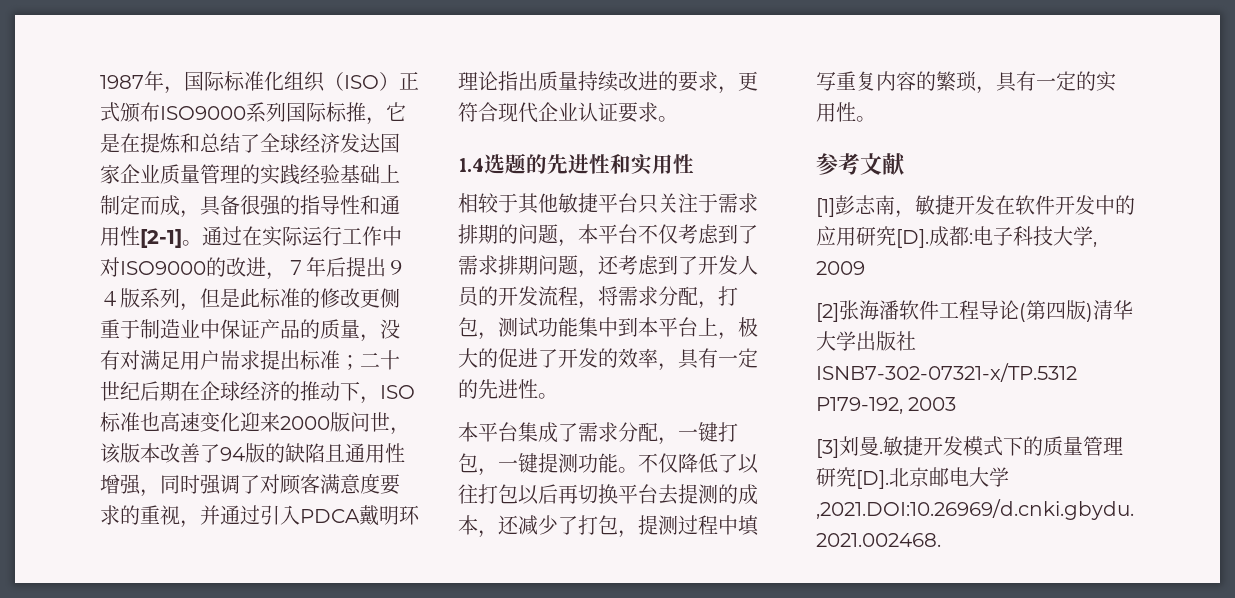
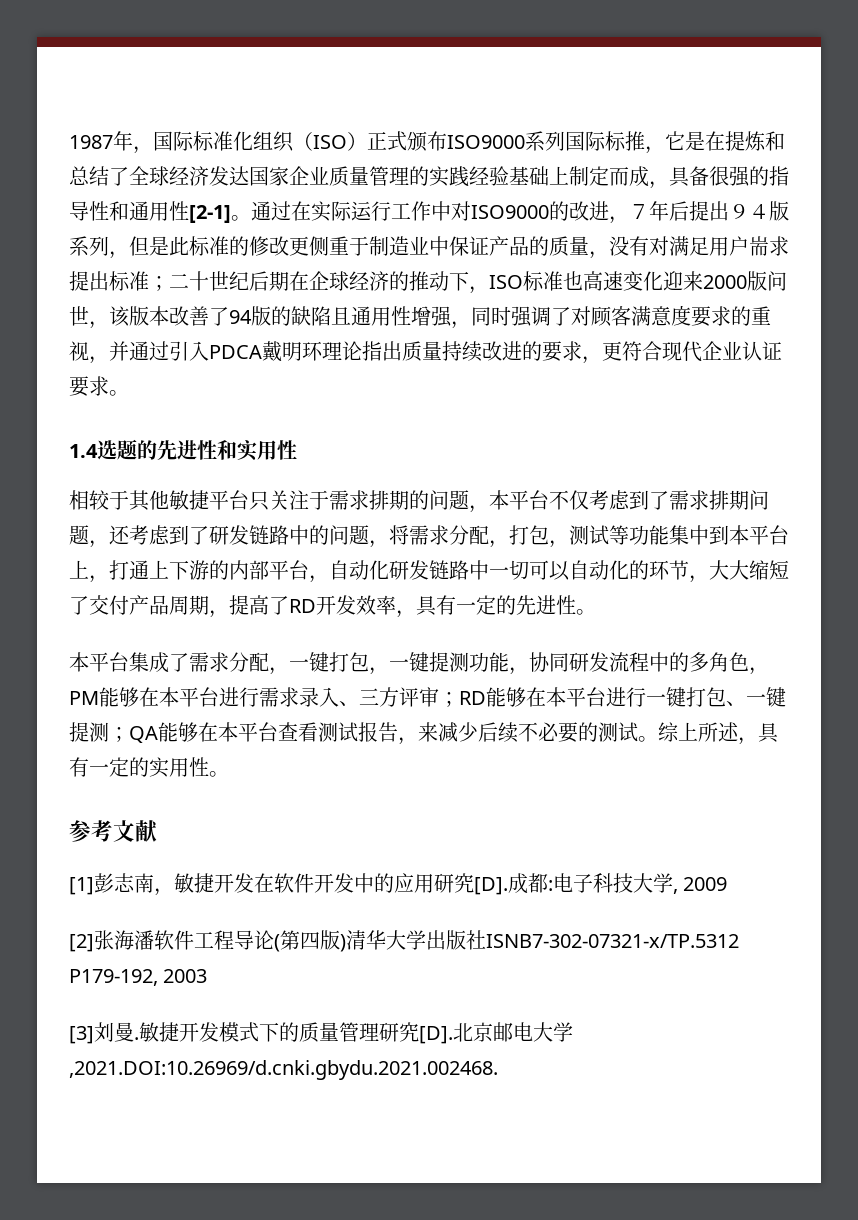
[698,255,758,275] [458,286,578,307] 开发人员的开发流程 -> [209,525,369,545] 研发链路中的问题
(538, 327) none -> [609,525,629,545] 等
[738,317,758,337] [458,348,618,368] 极大的促进了开发的 -> [109,560,789,583] [69,595,356,618] 打通上下游的内部平台，自动化研发链路中一切可以自动化的环节，大大缩短了交付产品周期，提高了RD开发
[618,453,759,474] [458,484,758,505] [458,515,760,538] [816,71,977,92] 。不仅降低了以往打包以后再切换平台去提测的成本，还减少了打包，提测过程中填写重复内容的繁琐 -> [509,652,769,675] [69,687,786,707] [69,722,739,745] ，协同研发流程中的多角色，PM能够在本平台进行需求录入、三方评审；RD能够在本平台进行一键打包、一键提测；QA能够在本平台查看测试报告，来减少后续不必要的测试。综上所述

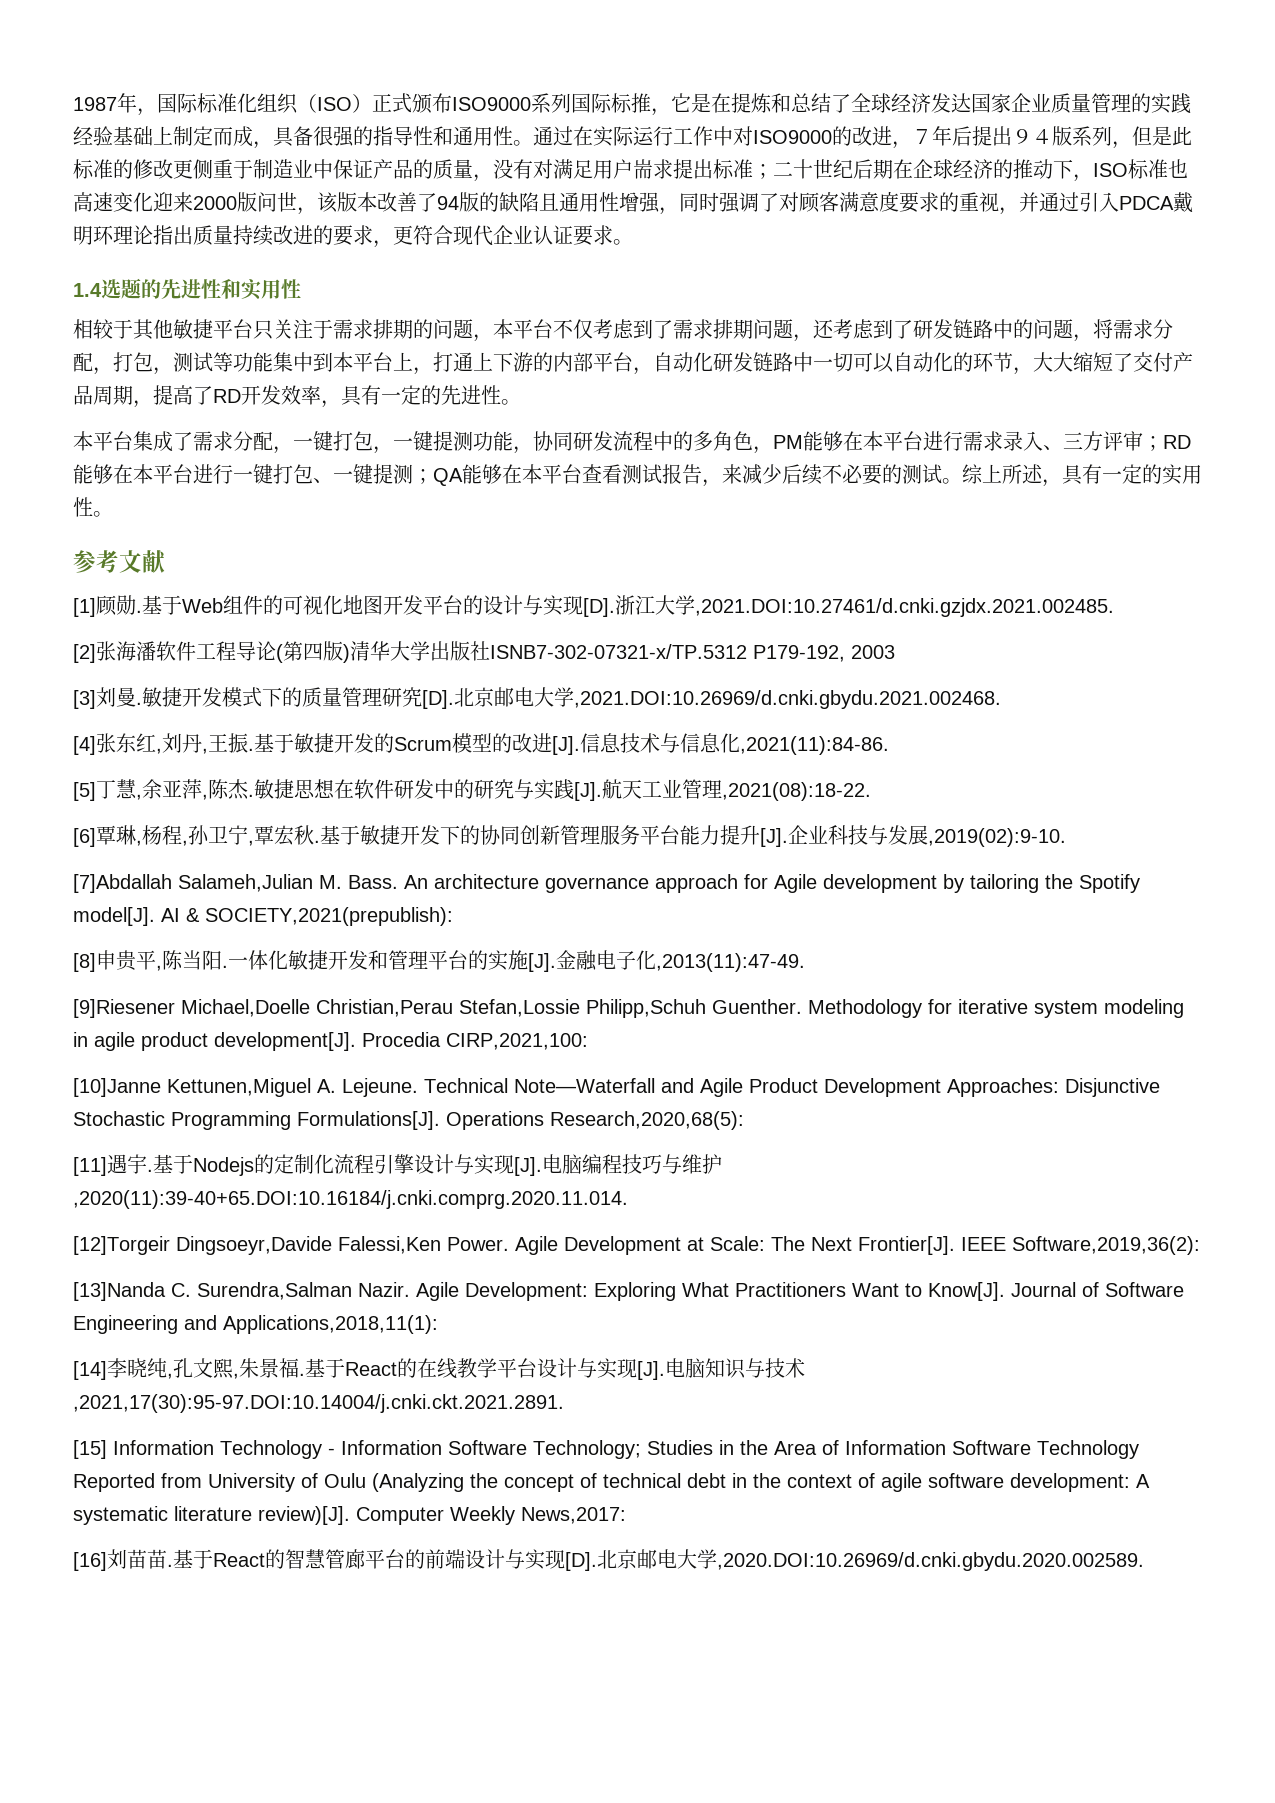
[189,205,231,223] [2-1] -> (513, 136) none
[94,873,728,896] 彭志南，敏捷开发在软件开发中的应用研究[D].成都:电子科技大学, 2009 -> [96,595,1114,617] 顾勋.基于Web组件的可视化地图开发平台的设计与实现[D].浙江大学,2021.DOI:10.27461/d.cnki.gzjdx.2021.002485.
(498, 1070) none -> [73,733,889,755] [73,779,871,801] [73,825,1066,847] [73,874,1140,893] [73,907,453,926] [73,950,805,972] [73,999,1184,1018] [73,1032,588,1051] [73,1078,1160,1097] [73,1111,744,1130] [73,1154,722,1176] [73,1190,628,1209] [73,1236,1200,1255] [73,1282,1184,1301] [73,1315,438,1334] [73,1358,805,1380] [73,1394,564,1413] [73,1440,1139,1459] [73,1473,1150,1492] [73,1506,626,1525] [73,1549,1144,1571] // [4]张东红,刘丹,王振.基于敏捷开发的Scrum模型的改进[J].信息技术与信息化,2021(11):84-86. // [5]丁慧,余亚萍,陈杰.敏捷思想在软件研发中的研究与实践[J].航天工业管理,2021(08):18-22. // [6]覃琳,杨程,孙卫宁,覃宏秋.基于敏捷开发下的协同创新管理服务平台能力提升[J].企业科技与发展,2019(02):9-10. // [7]Abdallah Salameh,Julian M. Bass. An architecture governance approach for Agile development by tailoring the Spotify model[J]. AI & SOCIETY,2021(prepublish): // [8]申贵平,陈当阳.一体化敏捷开发和管理平台的实施[J].金融电子化,2013(11):47-49. // [9]Riesener Michael,Doelle Christian,Perau Stefan,Lossie Philipp,Schuh Guenther. Methodology for iterative system modeling in agile product development[J]. Procedia CIRP,2021,100: // [10]Janne Kettunen,Miguel A. Lejeune. Technical Note—Waterfall and Agile Product Development Approaches: Disjunctive Stochastic Programming Formulations[J]. Operations Research,2020,68(5): // [11]遇宇.基于Nodejs的定制化流程引擎设计与实现[J].电脑编程技巧与维护,2020(11):39-40+65.DOI:10.16184/j.cnki.comprg.2020.11.014. // [12]Torgeir Dingsoeyr,Davide Falessi,Ken Power. Agile Development at Scale: The Next Frontier[J]. IEEE Software,2019,36(2): // [13]Nanda C. Surendra,Salman Nazir. Agile Development: Exploring What Practitioners Want to Know[J]. Journal of Software Engineering and Applications,2018,11(1): // [14]李晓纯,孔文熙,朱景福.基于React的在线教学平台设计与实现[J].电脑知识与技术,2021,17(30):95-97.DOI:10.14004/j.cnki.ckt.2021.2891. // [15] Information Technology - Information Software Technology; Studies in the Area of Information Software Technology Reported from University of Oulu (Analyzing the concept of technical debt in the context of agile software development: A systematic literature review)[J]. Computer Weekly News,2017: // [16]刘苗苗.基于React的智慧管廊平台的前端设计与实现[D].北京邮电大学,2020.DOI:10.26969/d.cnki.gbydu.2020.002589.

